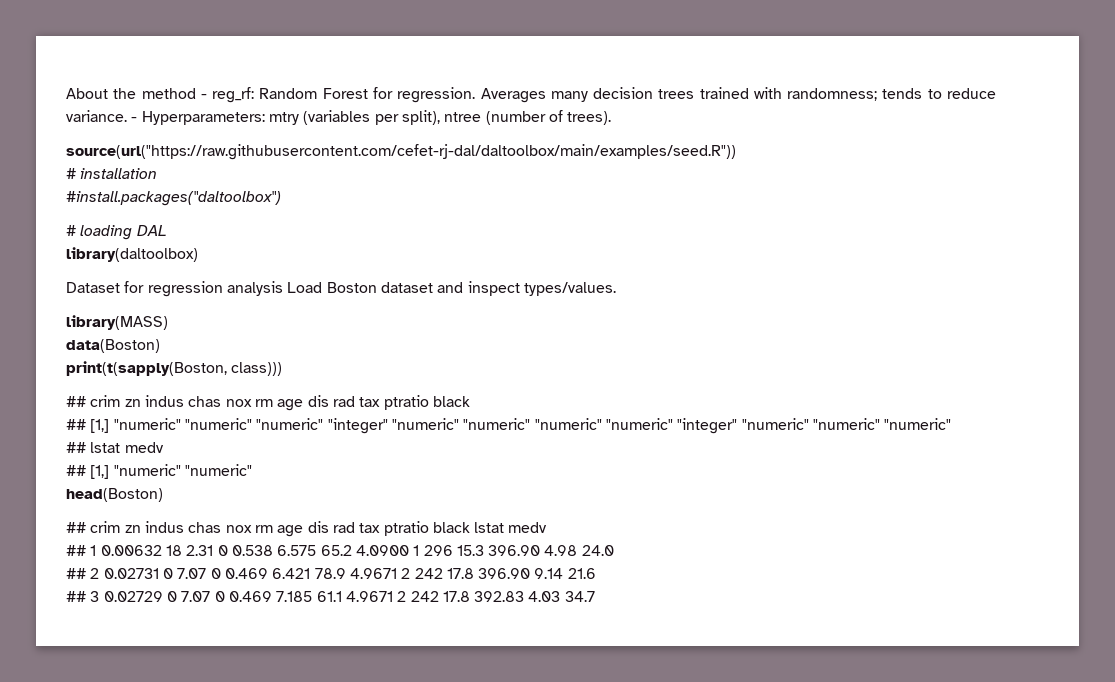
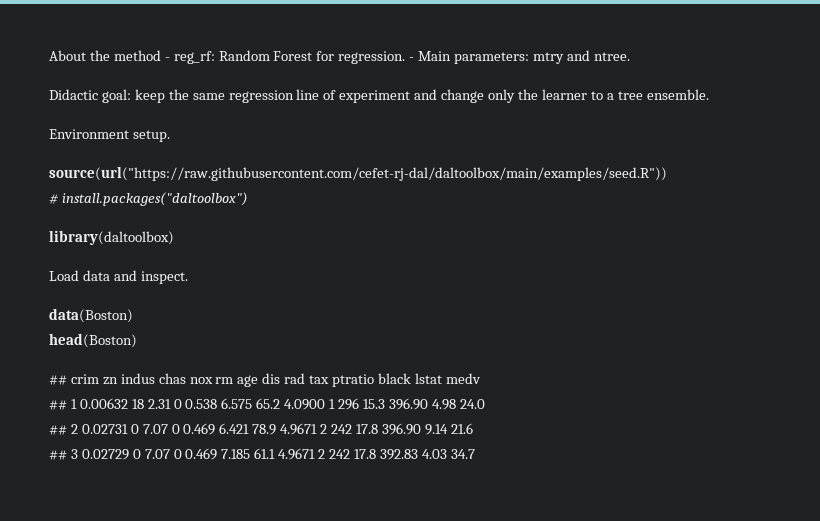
[480,87,997,103] [66,110,612,125] [66,144,736,160] [66,168,158,179] [66,191,281,206] [66,225,167,240] [66,247,198,262] [66,281,616,297] [66,315,168,330] [66,339,160,353] [66,361,283,376] [66,395,470,411] [66,418,952,434] [66,442,164,453] [66,464,252,479] Averages many decision trees trained with randomness; tends to reduce variance. - Hyperparameters: mtry (variables per split), ntree (number of trees). // source(url("https://raw.githubusercontent.com/cefet-rj-dal/daltoolbox/main/examples/seed.R")) // # installation // #install.packages("daltoolbox") // # loading DAL // library(daltoolbox) // Dataset for regression analysis Load Boston dataset and inspect types/values. // library(MASS) // data(Boston) // print(t(sapply(Boston, class))) // ## crim zn indus chas nox rm age dis rad tax ptratio black // ## [1,] "numeric" "numeric" "numeric" "integer" "numeric" "numeric" "numeric" "numeric" "integer" "numeric" "numeric" "numeric" // ## lstat medv // ## [1,] "numeric" "numeric" -> [409,50,630,64] [49,89,709,103] [49,129,170,142] [49,166,667,181] [49,192,248,206] [49,230,174,245] [49,270,188,284] [49,308,133,323] - Main parameters: mtry and ntree. // Didactic goal: keep the same regression line of experiment and change only the learner to a tree ensemble. // Environment setup. // source(url("https://raw.githubusercontent.com/cefet-rj-dal/daltoolbox/main/examples/seed.R")) // # install.packages("daltoolbox") // library(daltoolbox) // Load data and inspect. // data(Boston)

